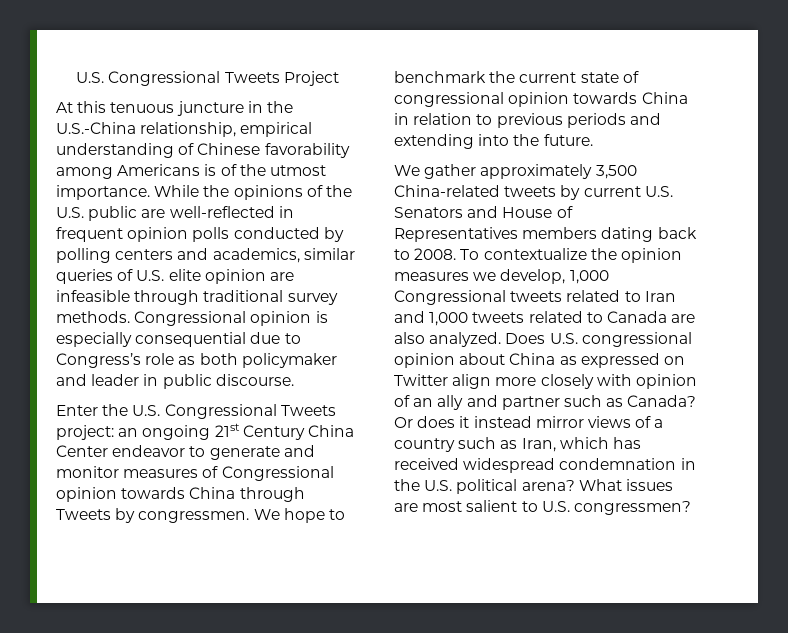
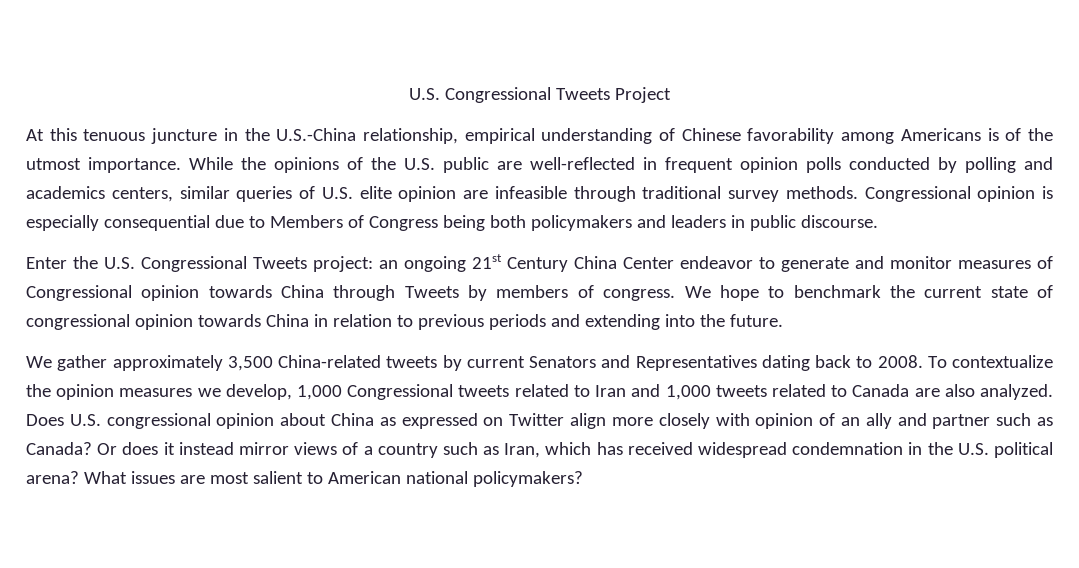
[115,248,300,263] centers and academics, -> [1024,157,1053,170] [26,186,173,202] and academics centers,
[56,353,337,368] [56,374,140,386] Congress’s role as both policymaker and leader -> [269,215,726,231] Members of Congress being both policymakers and leaders
[138,511,250,523] congressmen. -> [496,285,676,301] members of congress.
[644,186,673,197] U.S. -> (525, 362) none
[502,206,573,218] [394,227,598,242] House of Representatives members -> [635,355,757,371] Representatives
[541,501,691,515] U.S. congressmen? -> [327,471,583,487] American national policymakers?

